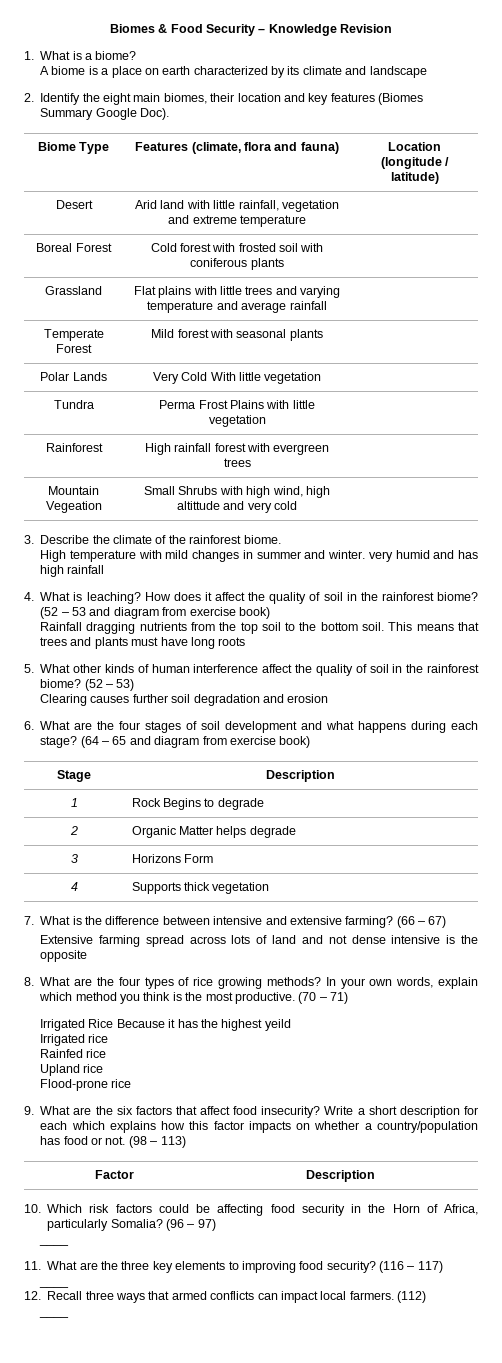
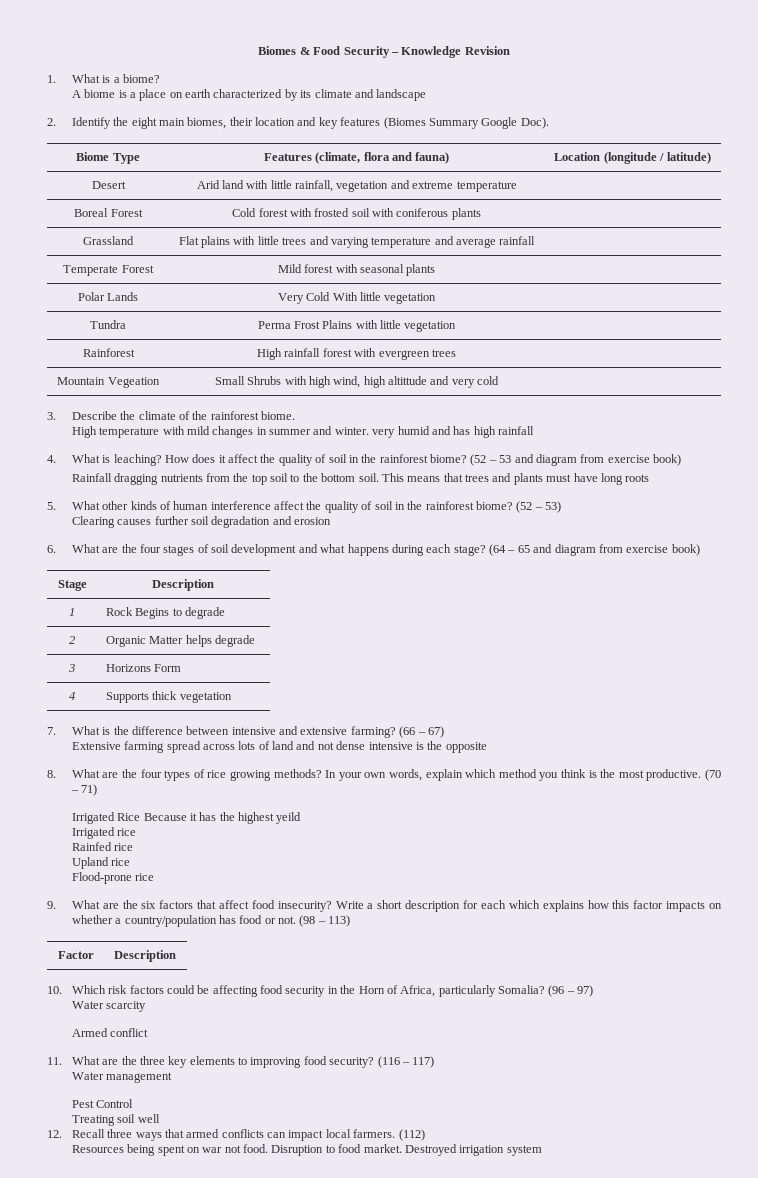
[39,1243,70,1246] ____ -> [71,1001,147,1012] [71,1028,149,1037] Water scarcity // Armed conflict
[39,1285,70,1288] ____ -> [71,1072,173,1083] [71,1099,134,1108] [71,1114,160,1126] Water management // Pest Control // Treating soil well
[39,1315,70,1318] ____ -> [71,1144,542,1156] Resources being spent on war not food. Disruption to food market. Destroyed irrigation system

